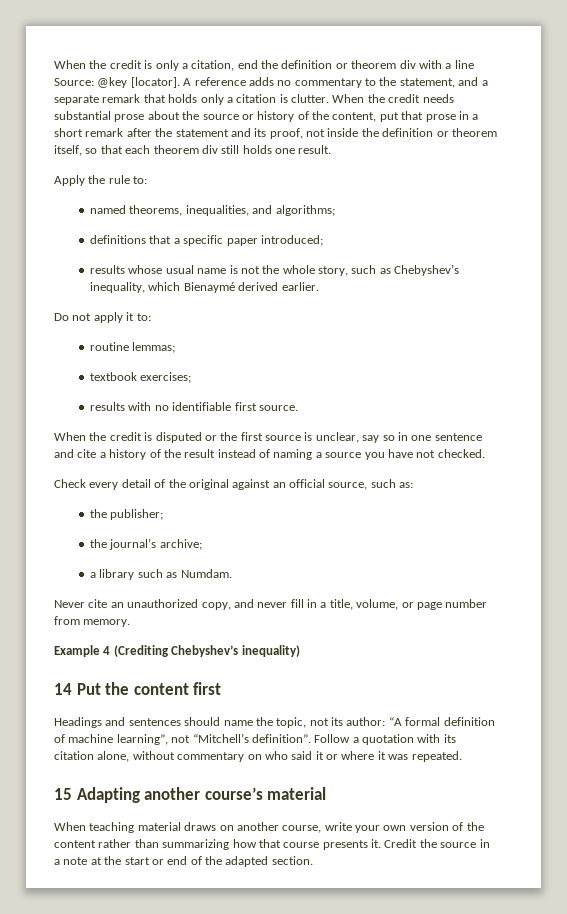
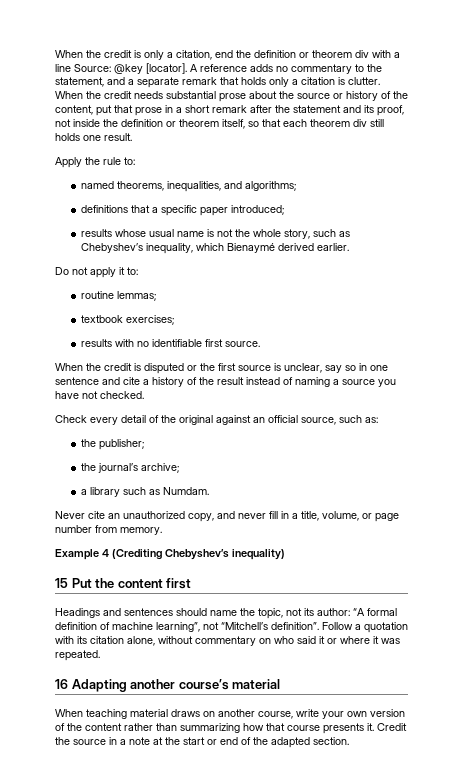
[54,683,72,695] 14 -> [55,578,68,588] 15
[54,788,72,800] 15 -> [55,679,68,689] 16

